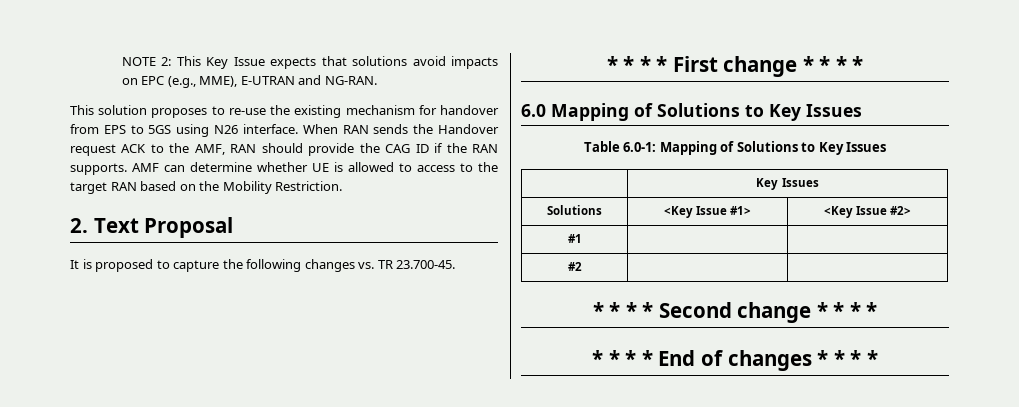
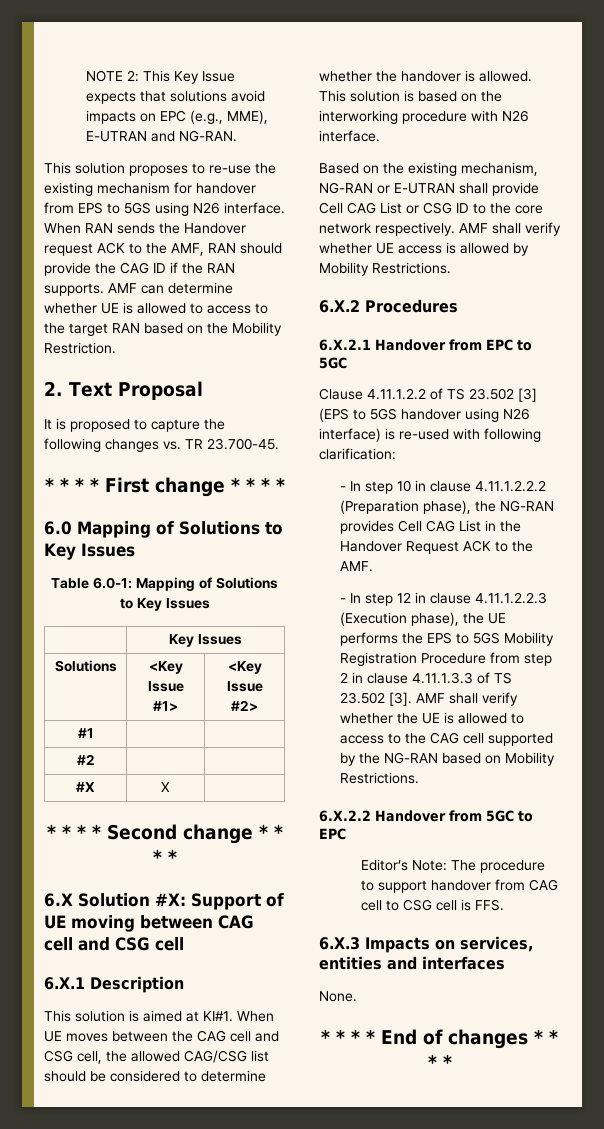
(582, 266) none -> [76,782,95,792] [161,782,170,792] // #X | X |
(878, 310) none -> [44,893,284,910] [44,915,254,932] [44,937,184,951] [44,976,184,993] [44,1010,274,1022] [44,1030,279,1042] [44,1050,269,1064] [44,1070,266,1082] [319,70,532,82] [319,90,502,102] [319,110,529,124] [319,130,380,142] [319,162,538,176] [319,182,539,196] [319,202,543,214] [319,222,561,236] [319,242,529,256] [319,262,451,276] [319,299,458,313] [319,339,532,351] [319,357,347,369] [319,388,537,402] [319,408,530,422] [319,428,541,442] [319,448,396,460] [340,480,547,494] [340,500,555,514] [340,520,522,534] [340,540,534,554] [340,561,374,572] [340,592,548,606] [340,612,507,626] [340,632,555,646] [340,652,553,666] [340,672,513,684] [340,692,519,706] [340,712,525,724] [340,732,554,746] [340,752,556,766] [340,772,420,784] [319,810,533,822] [319,828,346,840] [361,859,546,873] [361,879,559,893] [361,899,505,911] [319,936,533,953] [319,956,505,970] [319,991,357,1002] // 6.X Solution #X: Support of UE moving between CAG cell and CSG cell // 6.X.1 Description // This solution is aimed at KI#1. When UE moves between the CAG cell and CSG cell, the allowed CAG/CSG list should be considered to determine whether the handover is allowed. This solution is based on the interworking procedure with N26 interface. // Based on the existing mechanism, NG-RAN or E-UTRAN shall provide Cell CAG List or CSG ID to the core network respectively. AMF shall verify whether UE access is allowed by Mobility Restrictions. // 6.X.2 Procedures // 6.X.2.1 Handover from EPC to 5GC // Clause 4.11.1.2.2 of TS 23.502 [3] (EPS to 5GS handover using N26 interface) is re-used with following clarification: // - In step 10 in clause 4.11.1.2.2.2 (Preparation phase), the NG-RAN provides Cell CAG List in the Handover Request ACK to the AMF. // - In step 12 in clause 4.11.1.2.2.3 (Execution phase), the UE performs the EPS to 5GS Mobility Registration Procedure from step 2 in clause 4.11.1.3.3 of TS 23.502 [3]. AMF shall verify whether the UE is allowed to access to the CAG cell supported by the NG-RAN based on Mobility Restrictions. // 6.X.2.2 Handover from 5GC to EPC // Editor’s Note: The procedure to support handover from CAG cell to CSG cell is FFS. // 6.X.3 Impacts on services, entities and interfaces // None.

